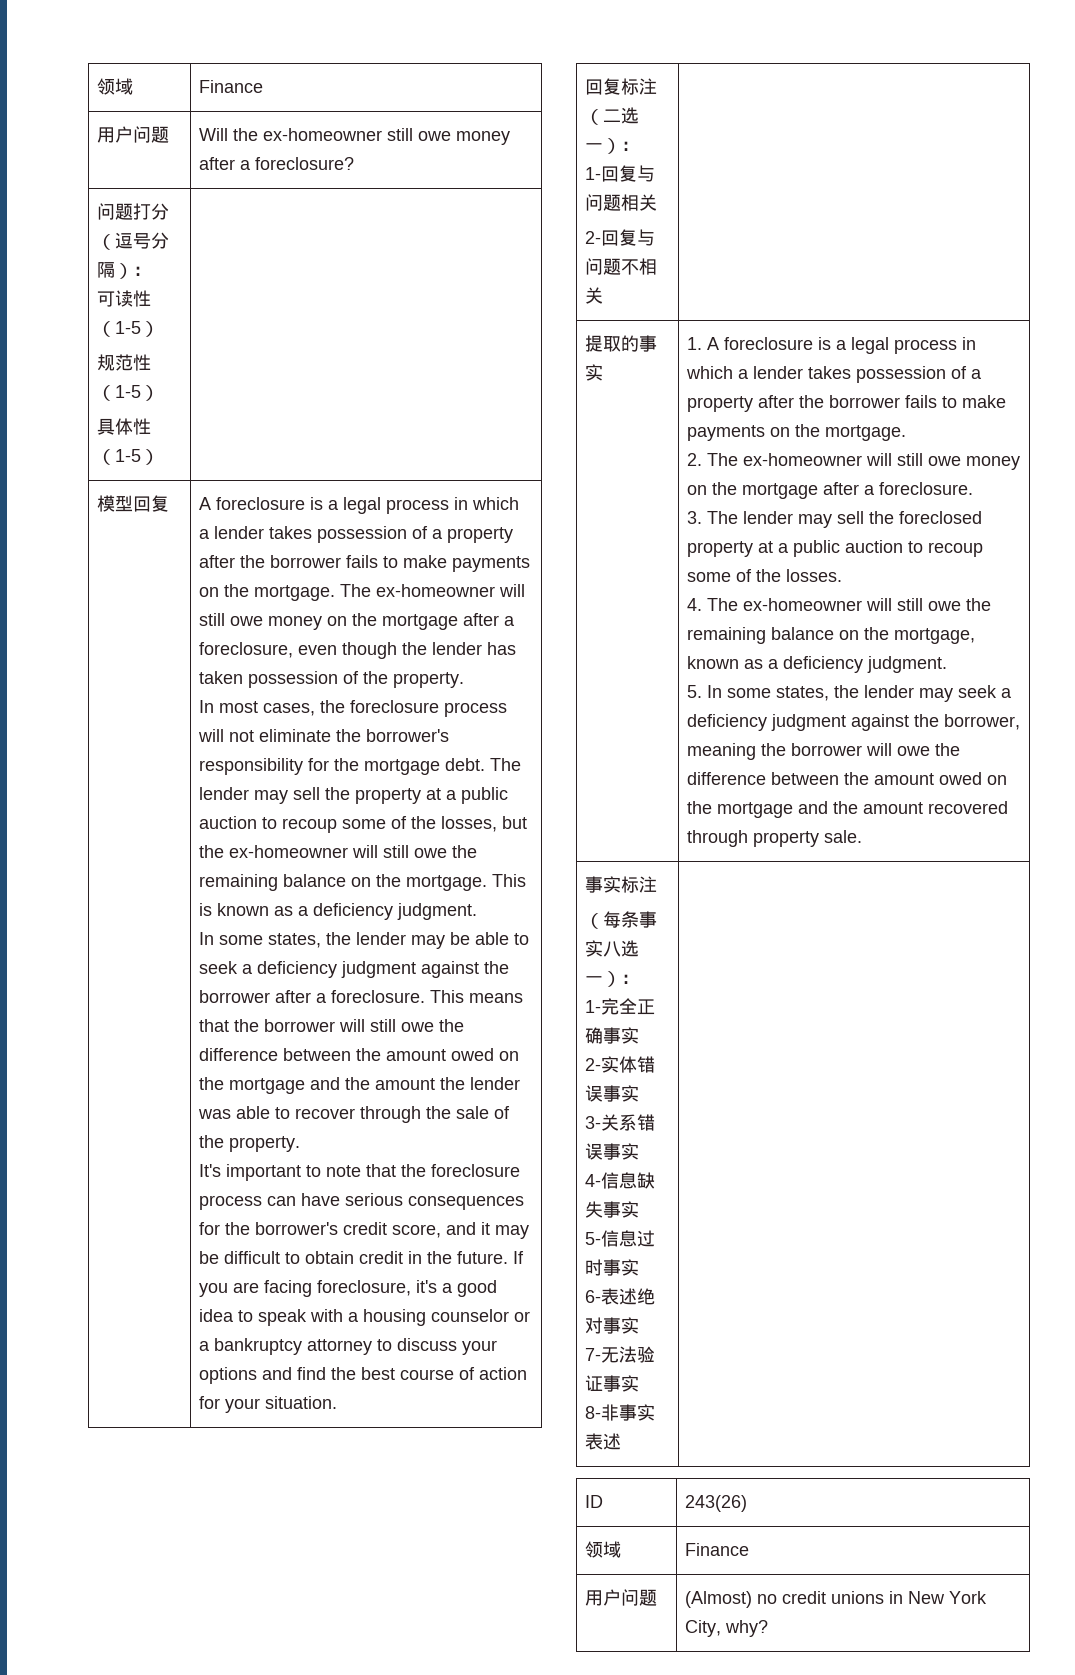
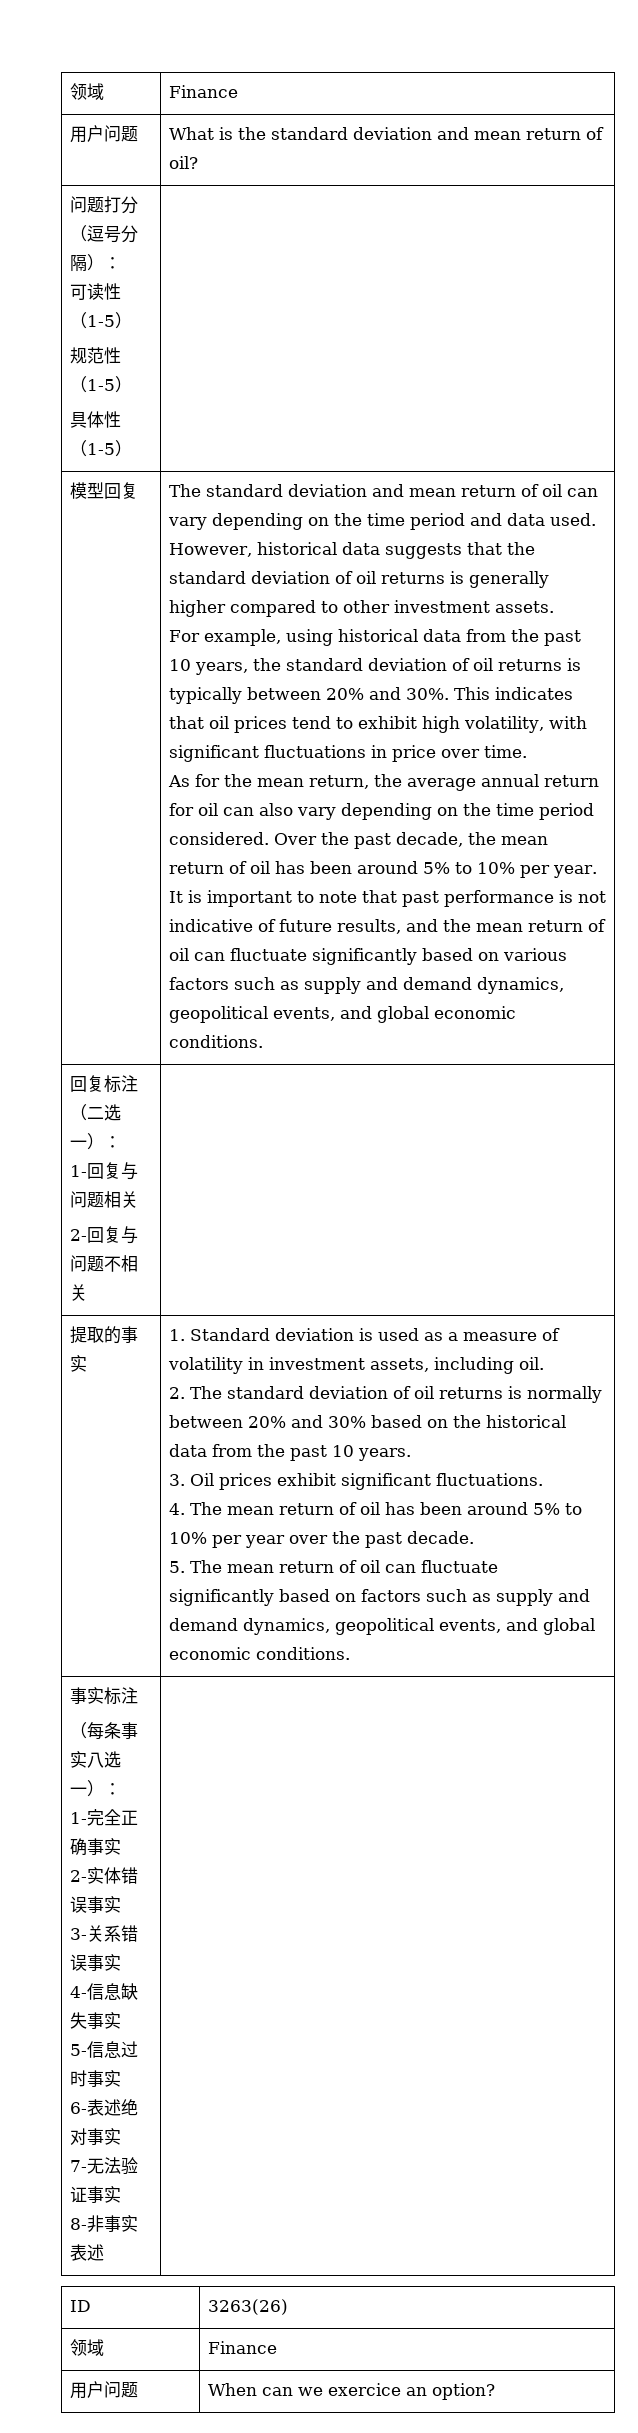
[96,78,133,95] [198,80,263,93] [96,126,169,143] [198,128,510,145] [198,157,354,170] 领域 | Finance // 用户问题 | Will the ex-homeowner still owe money after a foreclosure? -> [69,83,104,100] [168,85,238,98] [69,125,138,143] [168,127,604,140] [168,156,198,169] 领域 | Finance // 用户问题 | What is the standard deviation and mean return of oil?
[198,497,519,514] [198,526,513,543] [198,555,530,572] [198,584,525,601] [198,613,515,630] [198,642,516,659] [198,671,464,688] [198,700,507,717] [197,729,449,742] [198,758,521,775] [198,787,508,804] [198,816,527,833] [198,845,477,858] [198,874,526,891] [198,903,477,920] [198,932,529,949] [198,961,509,978] [198,990,523,1003] [198,1019,464,1032] [198,1048,519,1061] [198,1077,520,1094] [197,1106,510,1123] [198,1135,300,1152] [198,1164,520,1181] [198,1193,524,1210] [198,1222,529,1239] [198,1251,524,1264] [198,1280,497,1297] [198,1309,530,1326] [198,1338,497,1355] [198,1367,527,1384] [198,1396,337,1413] A foreclosure is a legal process in which a lender takes possession of a property after the borrower fails to make payments on the mortgage. The ex-homeowner will still owe money on the mortgage after a foreclosure, even though the lender has taken possession of the property. // In most cases, the foreclosure process will not eliminate the borrower's responsibility for the mortgage debt. The lender may sell the property at a public auction to recoup some of the losses, but the ex-homeowner will still owe the remaining balance on the mortgage. This is known as a deficiency judgment. // In some states, the lender may be able to seek a deficiency judgment against the borrower after a foreclosure. This means that the borrower will still owe the difference between the amount owed on the mortgage and the amount the lender was able to recover through the sale of the property. // It's important to note that the foreclosure process can have serious consequences for the borrower's credit score, and it may be difficult to obtain credit in the future. If you are facing foreclosure, it's a good idea to speak with a housing counselor or a bankruptcy attorney to discuss your options and find the best course of action for your situation. -> [168,484,598,497] [167,513,596,530] [168,542,535,559] [168,571,549,588] [168,600,554,617] [168,629,581,646] [168,658,581,675] [168,687,573,704] [168,716,587,733] [168,745,527,762] [167,774,599,791] [168,803,594,820] [168,832,548,849] [168,861,597,878] [168,890,606,907] [168,919,606,934] [168,948,567,965] [168,977,564,994] [168,1006,516,1023] [168,1035,263,1048] The standard deviation and mean return of oil can vary depending on the time period and data used. However, historical data suggests that the standard deviation of oil returns is generally higher compared to other investment assets. // For example, using historical data from the past 10 years, the standard deviation of oil returns is typically between 20% and 30%. This indicates that oil prices tend to exhibit high volatility, with significant fluctuations in price over time. // As for the mean return, the average annual return for oil can also vary depending on the time period considered. Over the past decade, the mean return of oil has been around 5% to 10% per year. It is important to note that past performance is not indicative of future results, and the mean return of oil can fluctuate significantly based on various factors such as supply and demand dynamics, geopolitical events, and global economic conditions.
[706,337,976,354] [685,366,982,383] [686,395,1006,412] [686,424,906,441] [686,453,1020,470] [686,482,973,499] [686,511,982,528] [686,540,983,557] [686,569,842,582] [686,598,991,611] [686,627,975,644] [686,656,947,673] [686,685,1012,702] [686,714,1020,731] [686,743,960,760] [686,772,1007,785] [686,801,1008,818] [686,830,862,847] A foreclosure is a legal process in which a lender takes possession of a property after the borrower fails to make payments on the mortgage. // 2. The ex-homeowner will still owe money on the mortgage after a foreclosure. // 3. The lender may sell the foreclosed property at a public auction to recoup some of the losses. // 4. The ex-homeowner will still owe the remaining balance on the mortgage, known as a deficiency judgment. // 5. In some states, the lender may seek a deficiency judgment against the borrower, meaning the borrower will owe the difference between the amount owed on the mortgage and the amount recovered through property sale. -> [189,1328,560,1341] [167,1357,544,1374] [168,1386,602,1403] [168,1415,566,1428] [168,1444,411,1461] [168,1473,543,1490] [168,1502,582,1515] [168,1531,474,1548] [168,1560,498,1573] [168,1589,590,1606] [168,1618,595,1635] [168,1647,350,1660] Standard deviation is used as a measure of volatility in investment assets, including oil. // 2. The standard deviation of oil returns is normally between 20% and 30% based on the historical data from the past 10 years. // 3. Oil prices exhibit significant fluctuations. // 4. The mean return of oil has been around 5% to 10% per year over the past decade. // 5. The mean return of oil can fluctuate significantly based on factors such as supply and demand dynamics, geopolitical events, and global economic conditions.
[684,1495,747,1512] [584,1541,621,1558] [684,1543,749,1556] [584,1589,657,1606] [684,1591,987,1608] [684,1620,768,1637] 243(26) // 领域 | Finance // 用户问题 | (Almost) no credit unions in New York City, why? -> [207,2299,288,2315] [69,2339,104,2356] [207,2341,277,2354] [69,2381,138,2399] [207,2383,495,2400] 3263(26) // 领域 | Finance // 用户问题 | When can we exercice an option?

